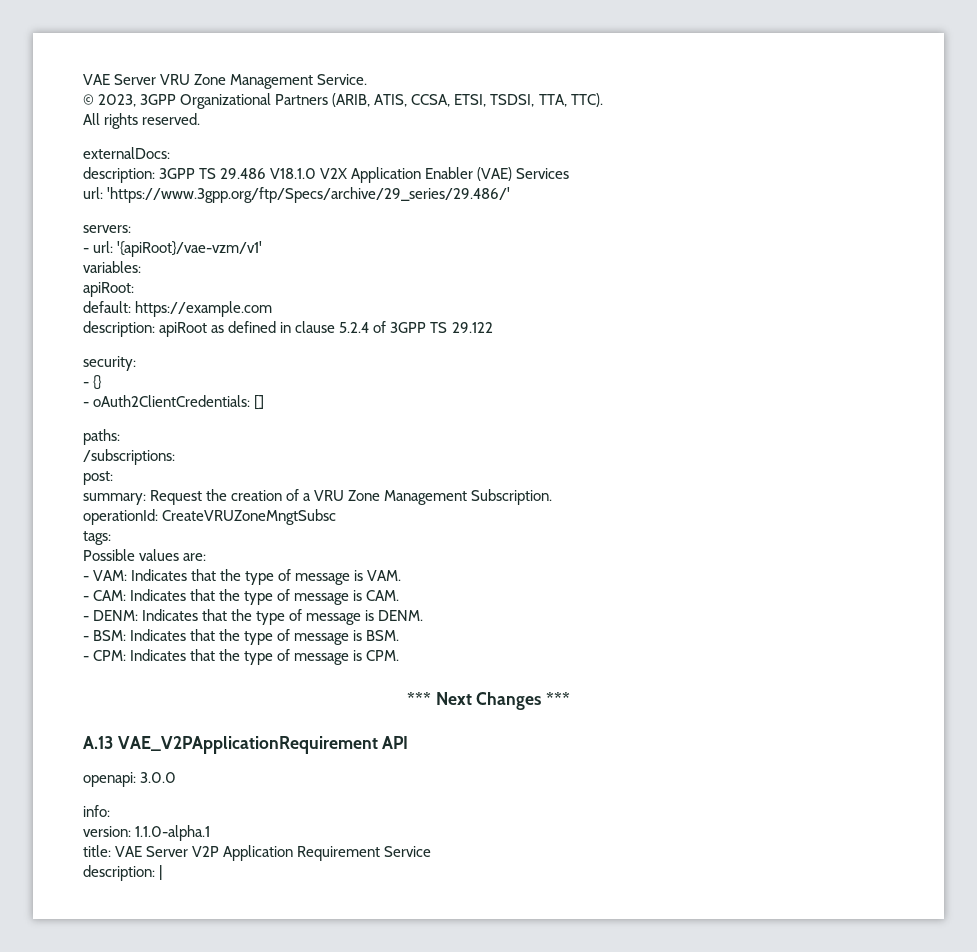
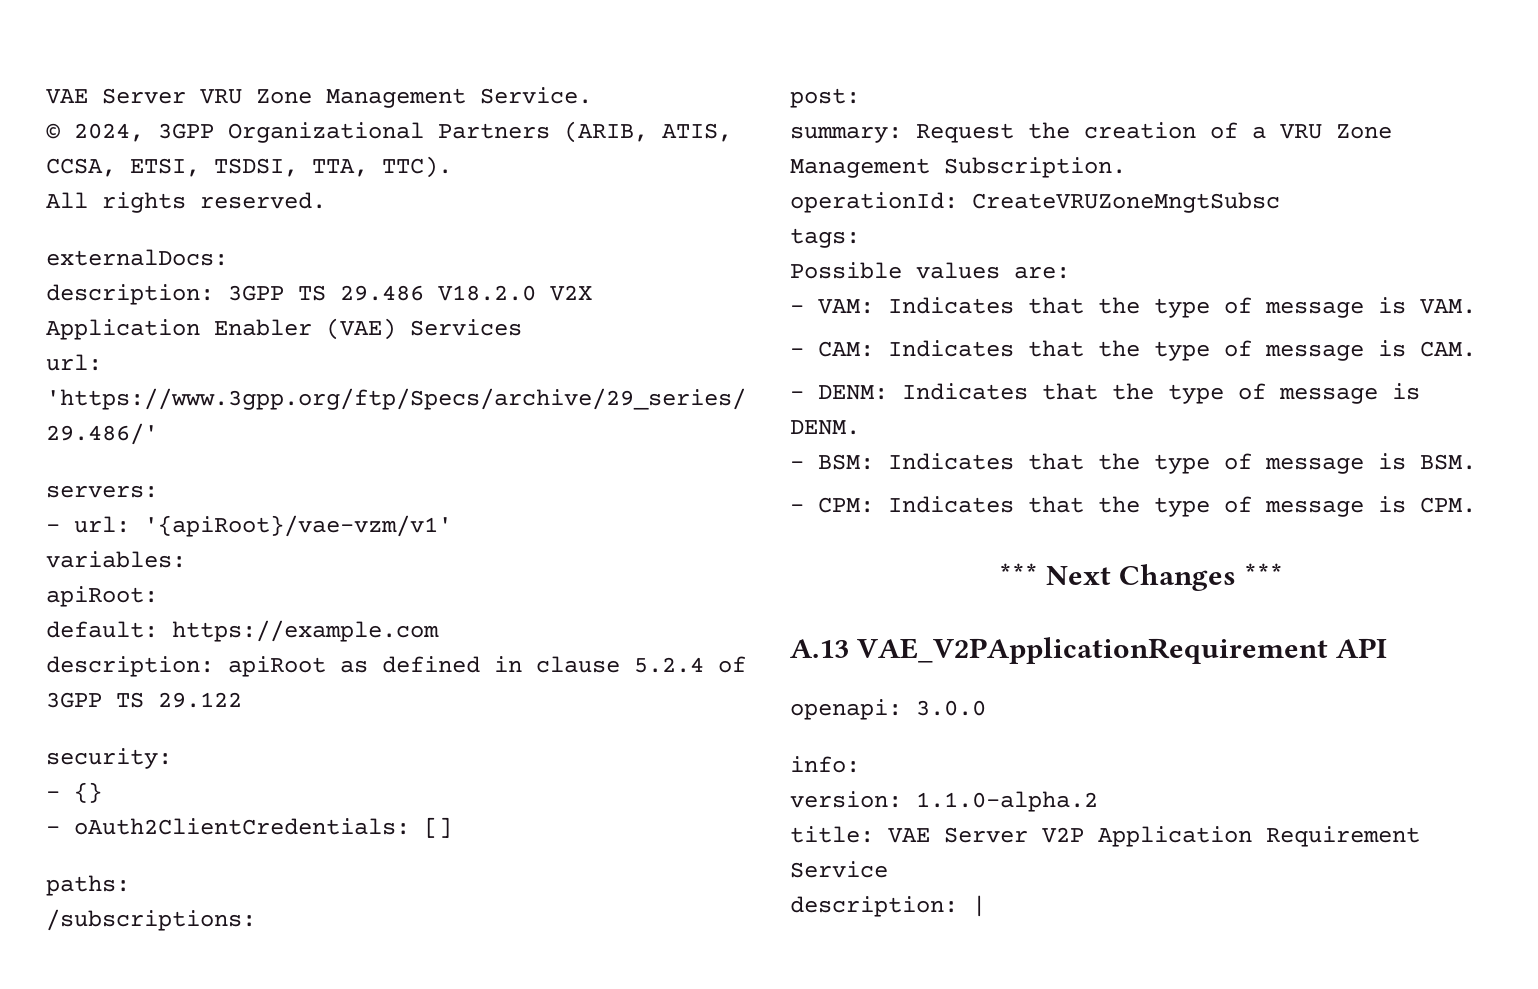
[98,94,137,107] 2023, -> [74,123,144,142] 2024,
[270,168,317,179] V18.1.0 -> [438,285,536,301] V18.2.0
[135,825,211,841] 1.1.0-alpha.1 -> [916,791,1098,812] 1.1.0-alpha.2

